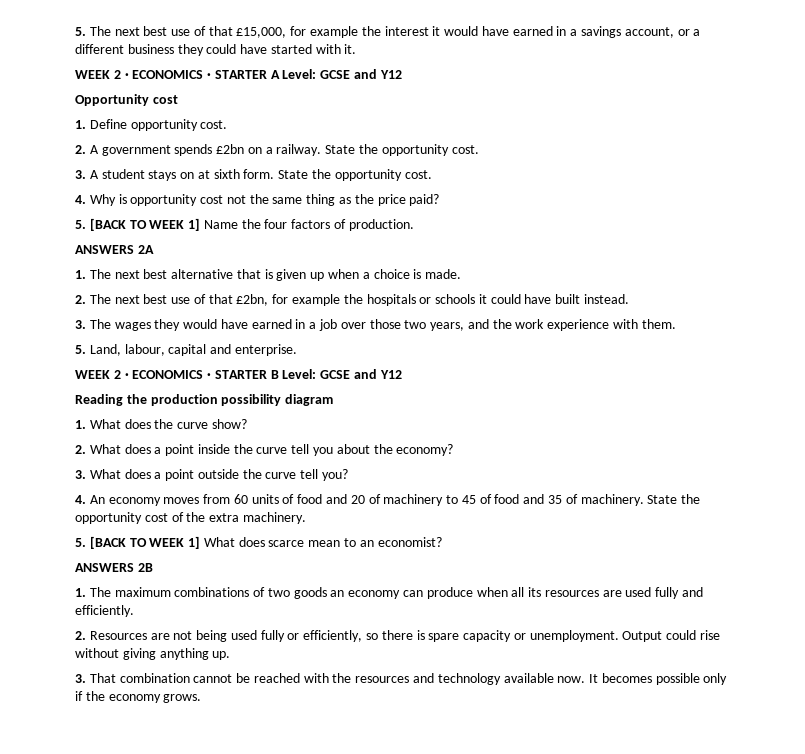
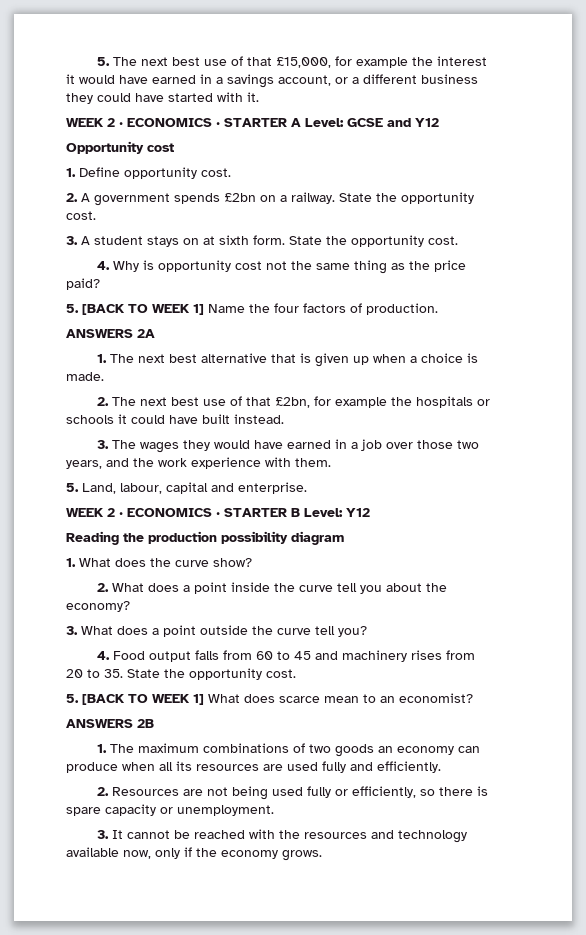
[320,369,378,379] GCSE and -> (343, 512) none
[89,494,701,506] [75,512,306,524] An economy moves from 60 units of food and 20 of machinery to 45 of food and 35 of machinery. State the opportunity cost of the extra machinery. -> [113,650,476,662] [66,668,296,680] Food output falls from 60 to 45 and machinery rises from 20 to 35. State the opportunity cost.
[622,630,721,642] [75,648,231,660] [75,673,190,683] Output could rise without giving anything up. // 3. That combination -> [97,830,124,839] // 3. It
[557,673,700,685] now. It becomes possible -> [123,850,151,859] now,

